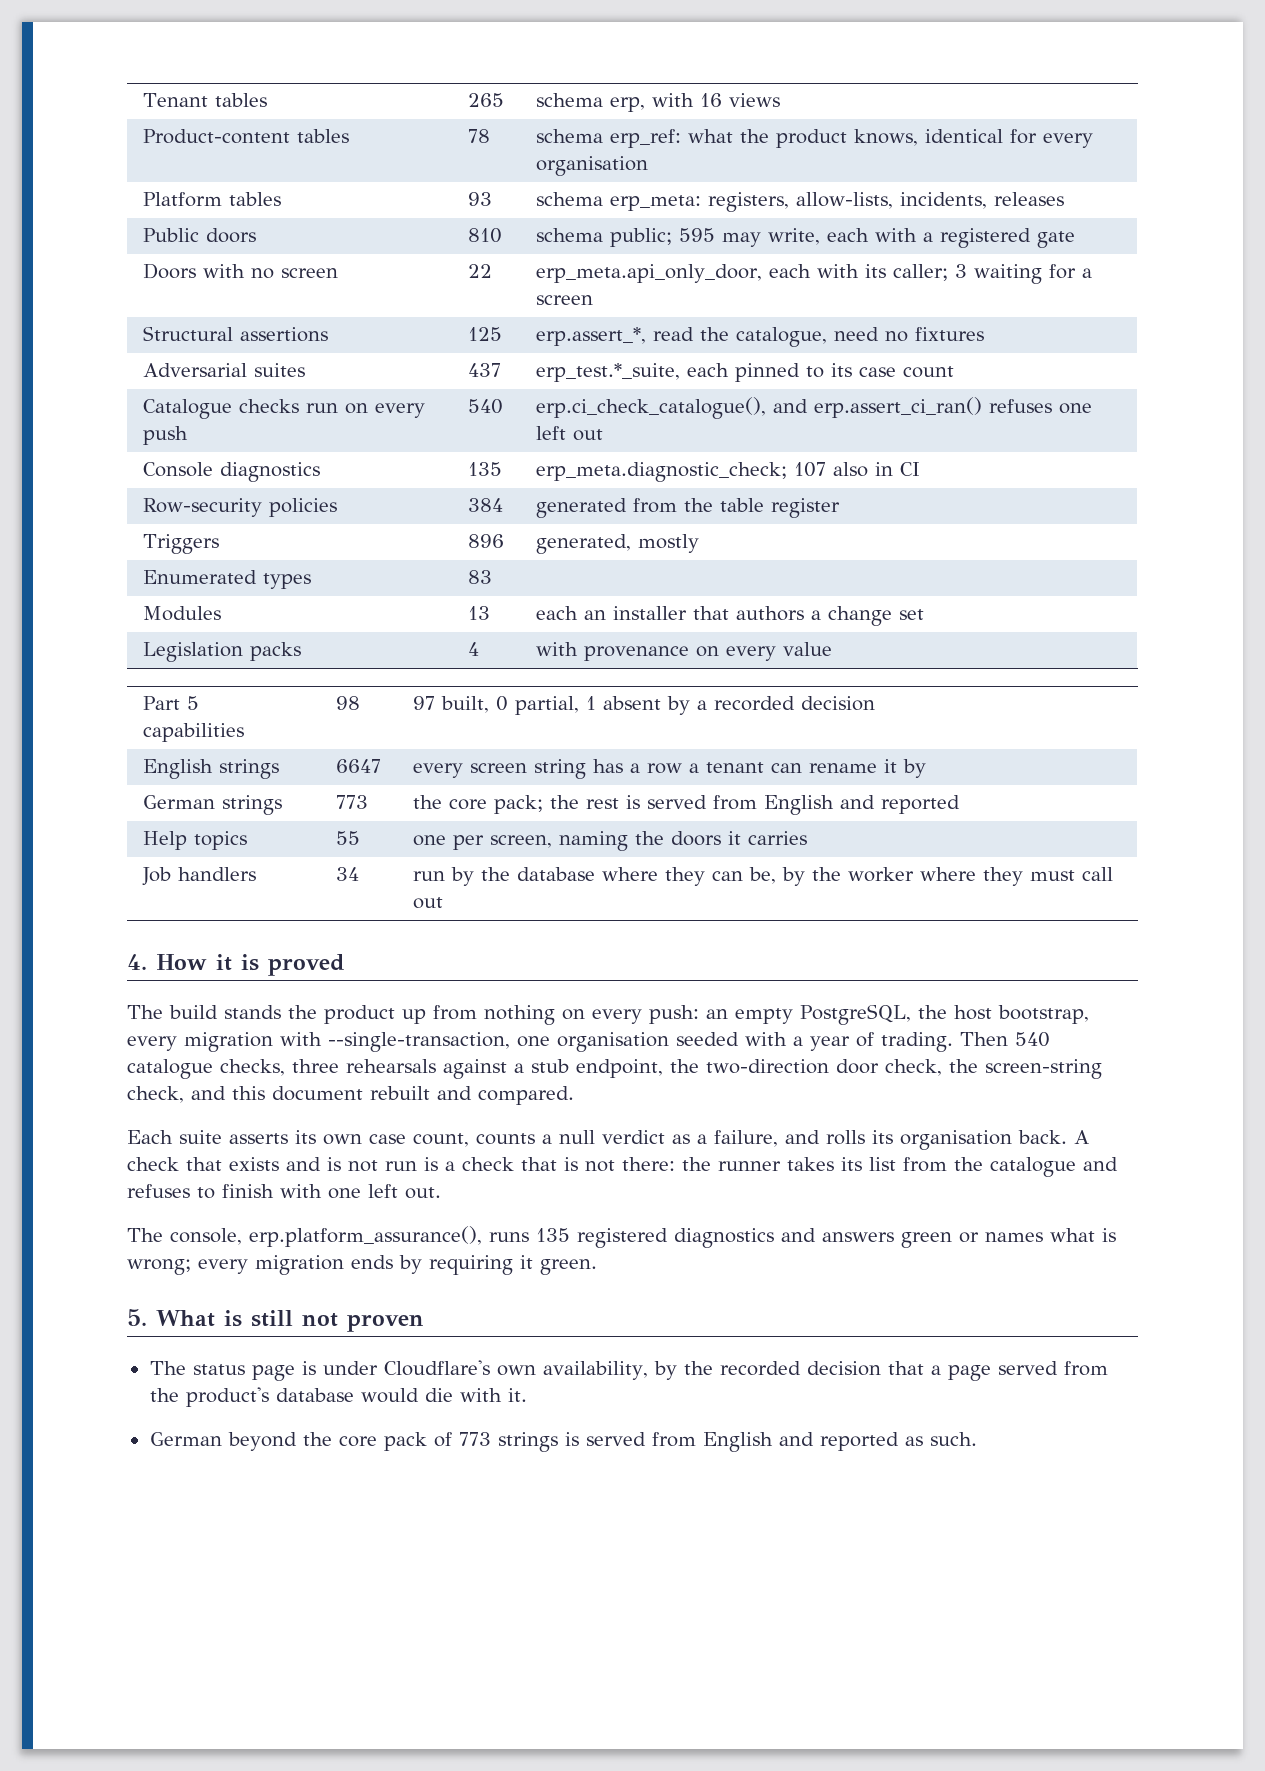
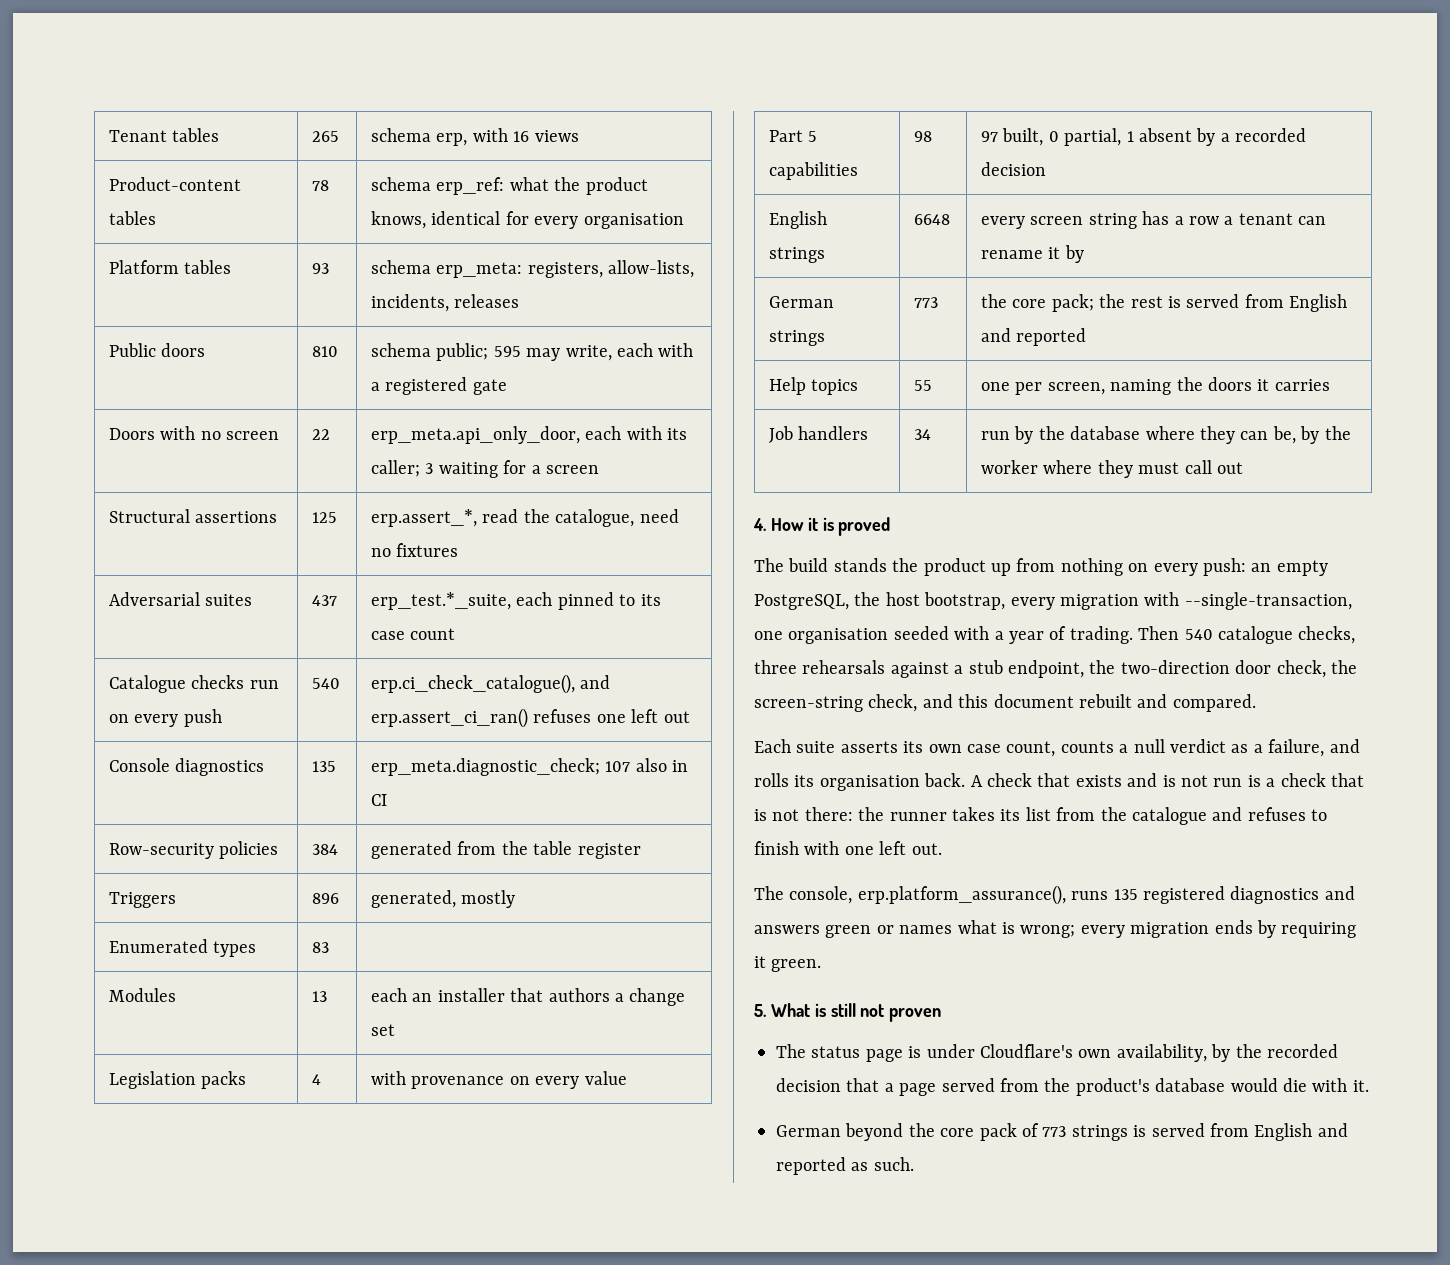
[335,759,381,773] 6647 -> [914,214,951,225] 6648

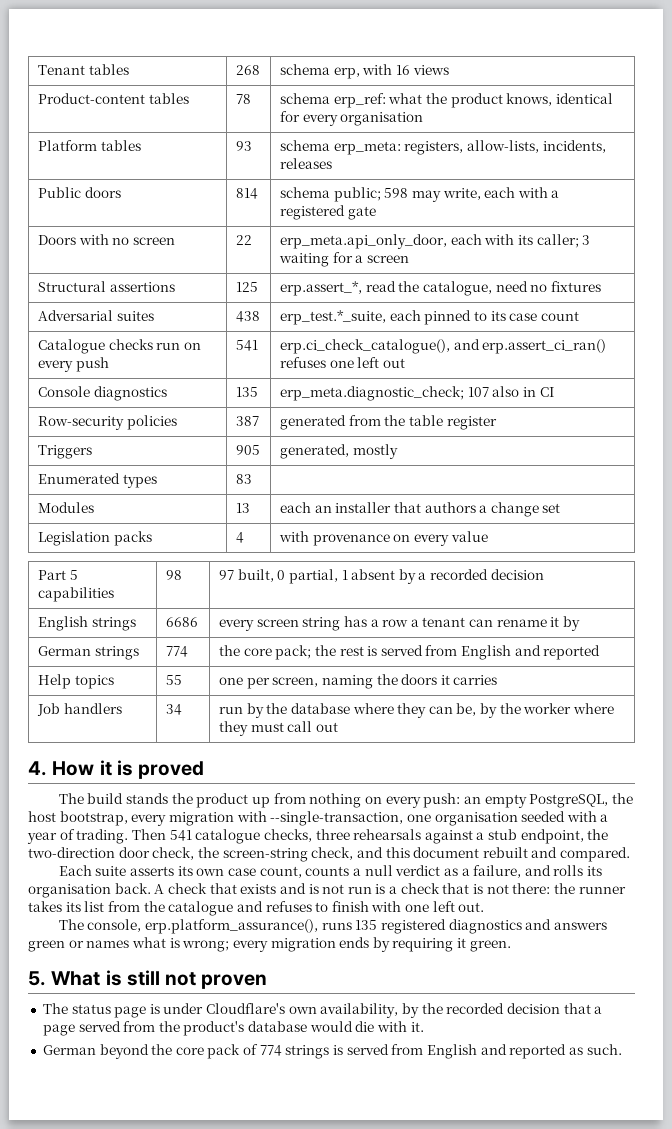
[312,131,340,142] 265 -> [235,65,260,75] 268
[312,346,339,357] 810 -> [235,188,258,199] 814
[493,346,521,357] 595 -> [384,188,409,198] 598
[312,595,338,606] 437 -> [235,311,260,322] 438
[312,678,341,689] 540 -> [235,340,258,351] 541
[312,844,339,855] 384 -> [235,416,259,426] 387
[312,893,340,904] 896 -> [235,445,260,455] 905
[914,214,951,225] 6648 -> [165,617,198,627] 6686
[914,297,939,308] 773 -> [165,646,188,657] 774
[1184,629,1213,640] 540 -> [169,830,192,841] 541
[1042,1126,1067,1137] 773 -> [259,1045,282,1056] 774

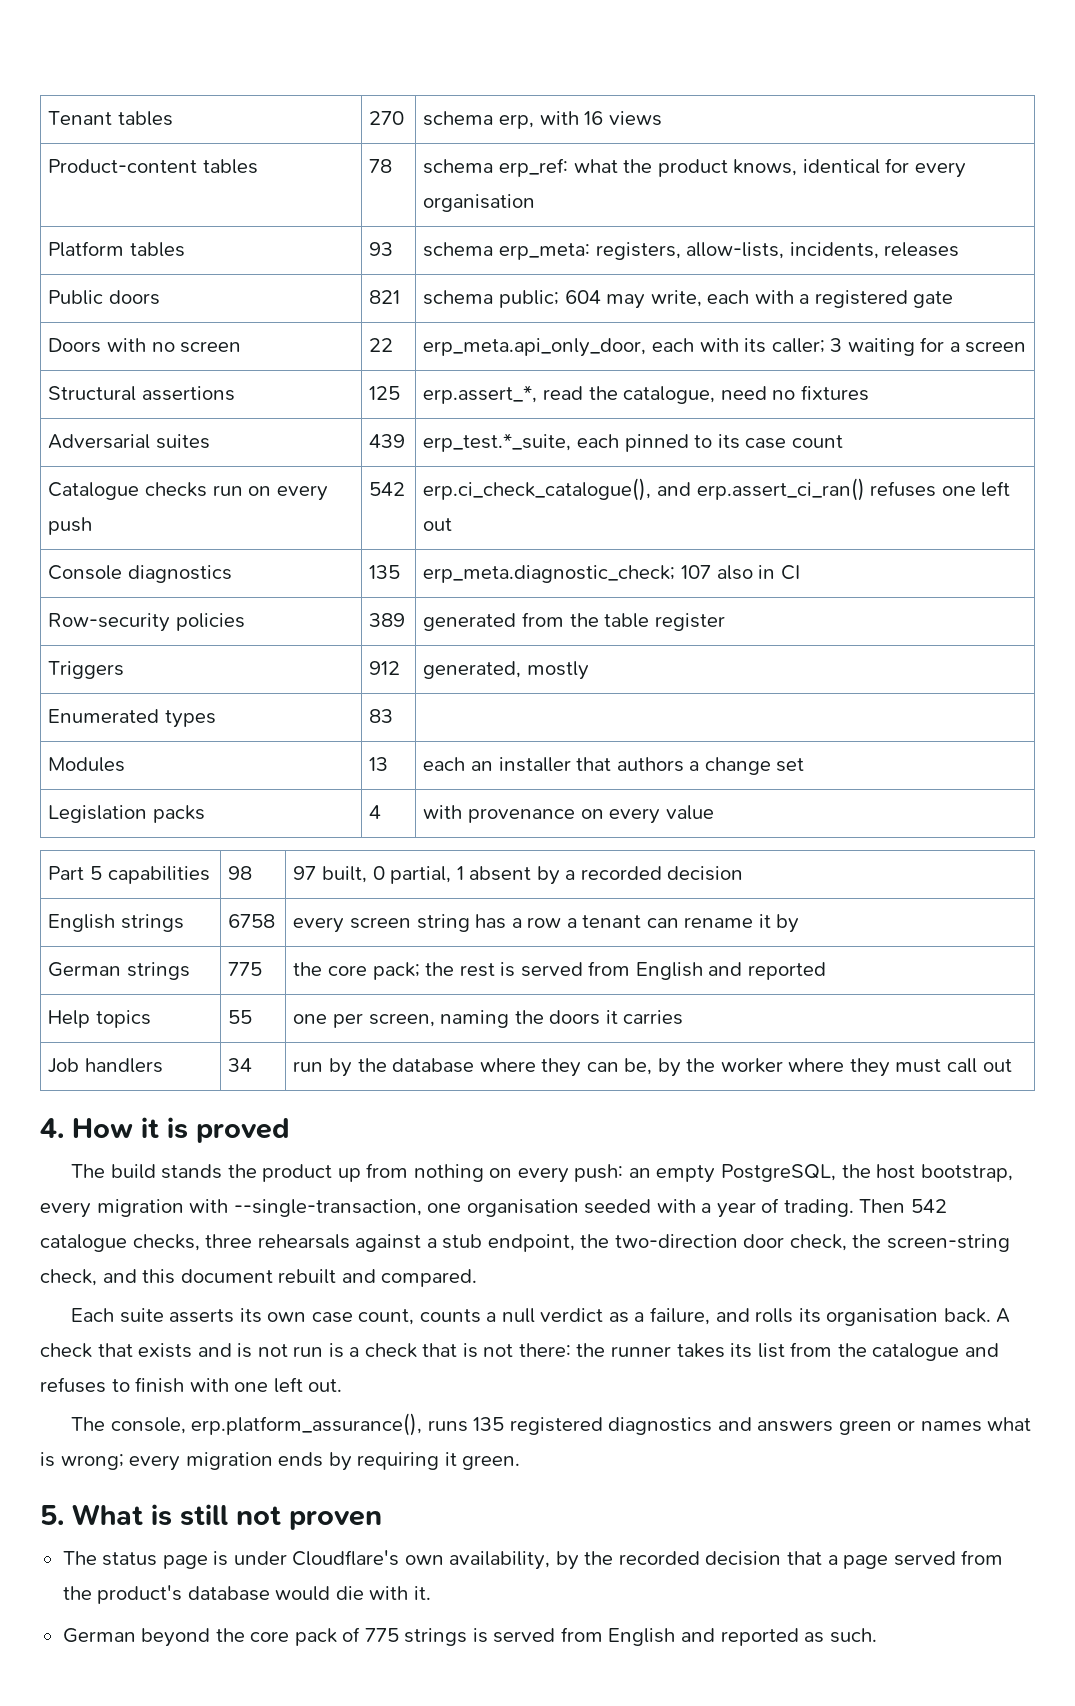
[235,65,260,75] 268 -> [369,111,405,125] 270
[235,188,258,199] 814 -> [369,290,401,304] 821
[384,188,409,198] 598 -> [564,290,601,304] 604
[235,311,260,322] 438 -> [369,434,406,448] 439
[235,340,258,351] 541 -> [369,482,406,496] 542
[235,416,259,426] 387 -> [369,613,406,627] 389
[235,445,260,455] 905 -> [369,661,401,675] 912
[165,617,198,627] 6686 -> [228,914,276,928] 6758
[165,646,188,657] 774 -> [228,962,263,976] 775
[169,830,192,841] 541 -> [910,1199,947,1213] 542
[259,1045,282,1056] 774 -> [364,1628,399,1642] 775

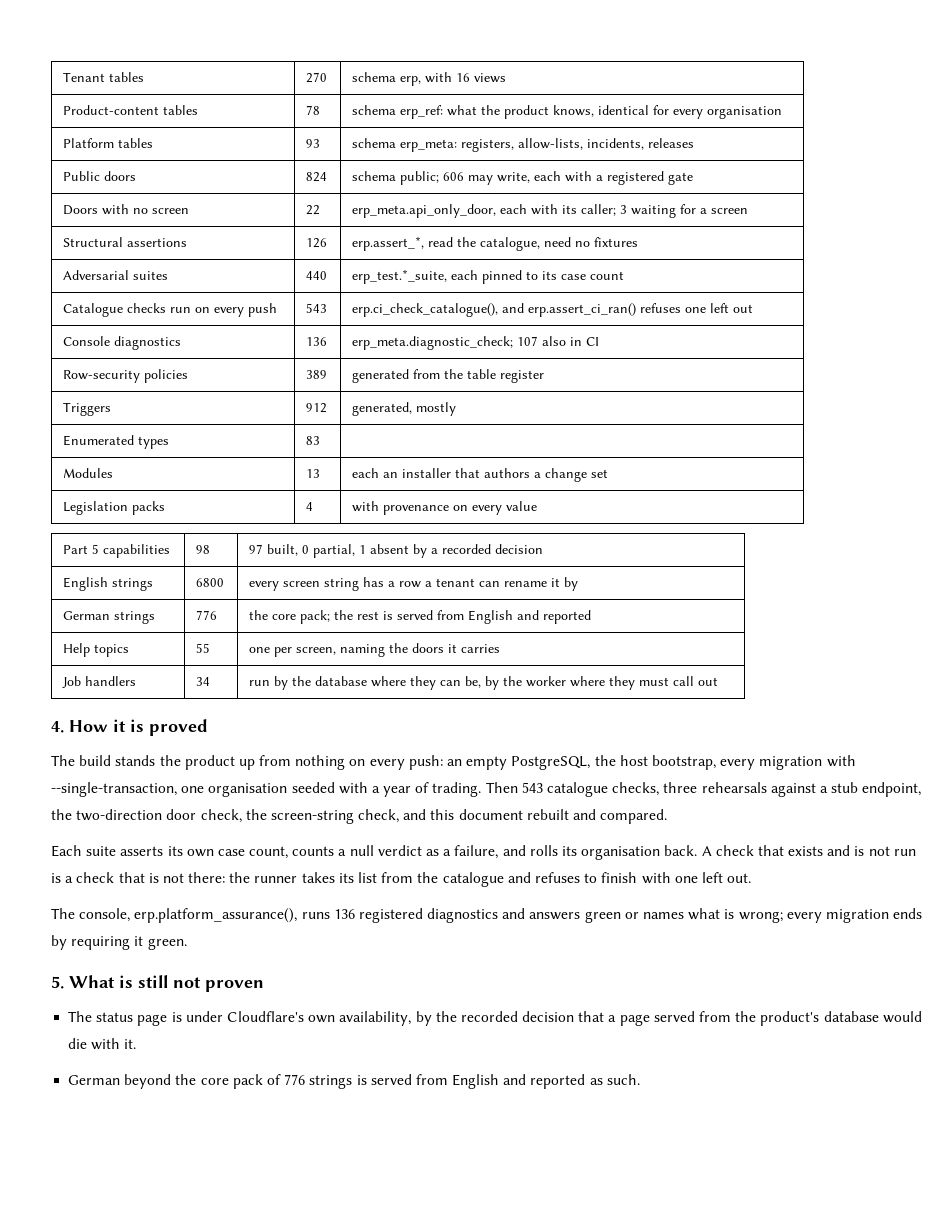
[369,290,401,304] 821 -> [305,172,327,182] 824
[564,290,601,304] 604 -> [442,172,464,181] 606
[369,386,401,400] 125 -> [305,238,327,248] 126
[369,434,406,448] 439 -> [305,271,327,280] 440
[369,482,406,496] 542 -> [305,303,327,313] 543
[369,565,401,579] 135 -> [305,337,327,346] 136
[228,914,276,928] 6758 -> [195,578,224,587] 6800
[228,962,263,976] 775 -> [195,610,217,620] 776
[910,1199,947,1213] 542 -> [521,782,543,793] 543
[473,1417,505,1431] 135 -> [333,909,355,919] 136
[364,1628,399,1642] 775 -> [284,1074,306,1085] 776

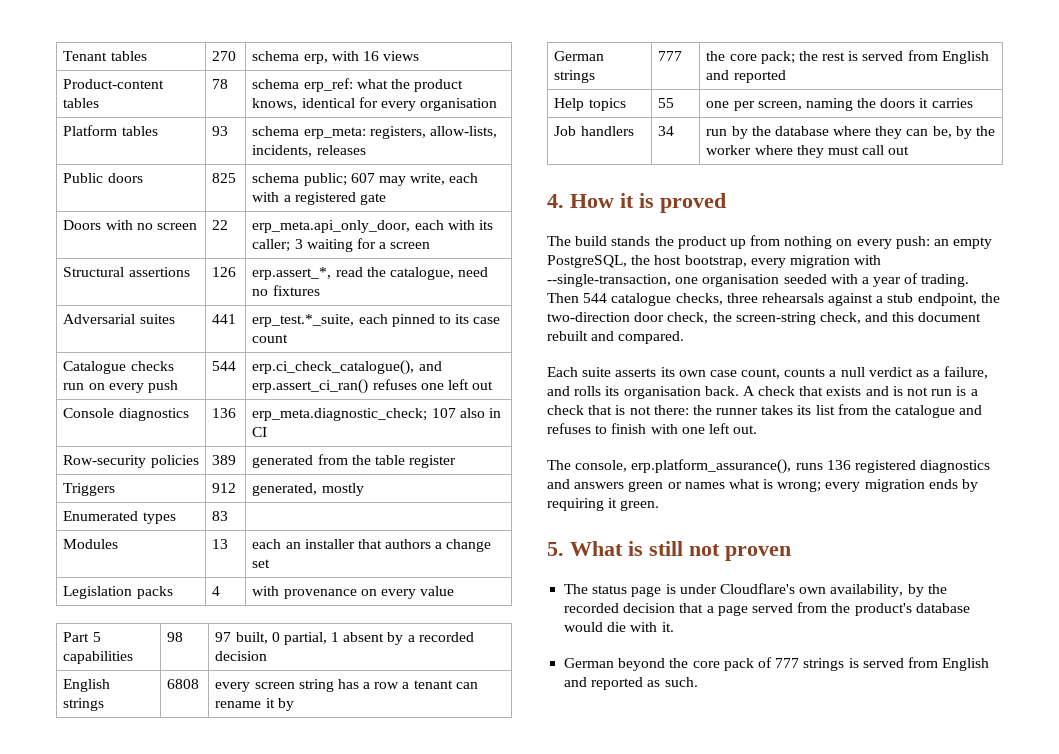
[305,172,327,182] 824 -> [212,173,237,183] 825
[442,172,464,181] 606 -> [350,173,375,183] 607
[305,271,327,280] 440 -> [212,314,237,324] 441
[305,303,327,313] 543 -> [212,361,237,371] 544
[195,578,224,587] 6800 -> [167,679,200,689] 6808
[195,610,217,620] 776 -> [658,51,683,61] 777
[521,782,543,793] 543 -> [583,293,608,303] 544
[284,1074,306,1085] 776 -> [775,658,800,668] 777

